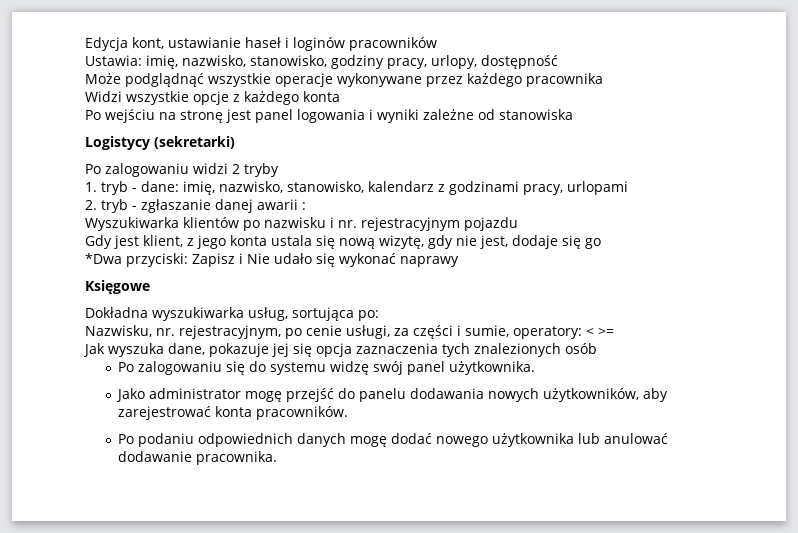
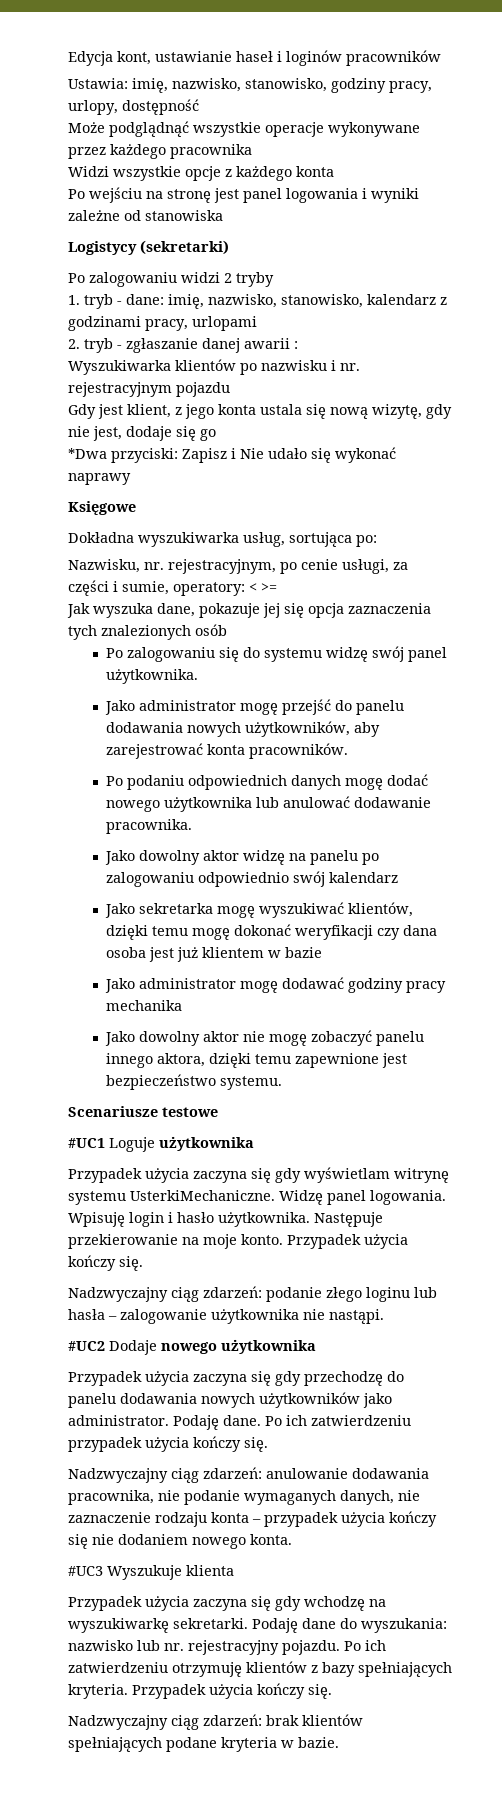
(278, 458) none -> [104,850,379,865] [105,871,398,887] [104,902,413,918] [105,924,437,940] [105,947,322,962] [104,977,446,993] [105,1000,182,1011] [104,1030,424,1046] [105,1053,407,1068] [105,1074,282,1090] [68,1106,218,1117] [68,1136,254,1152] [68,1167,449,1183] [68,1190,446,1205] [68,1212,383,1227] [68,1234,408,1249] [68,1255,143,1271] [68,1286,437,1302] [68,1309,384,1324] [68,1339,316,1355] [68,1371,404,1386] [68,1392,392,1408] [68,1415,411,1430] [68,1436,268,1452] [68,1467,429,1483] [68,1490,420,1505] [68,1511,437,1527] [68,1534,292,1549] [68,1565,234,1580] [68,1596,386,1611] [68,1618,447,1633] [68,1640,386,1655] [68,1661,452,1677] [68,1683,332,1699] [68,1714,363,1730] [68,1737,339,1752] // Jako dowolny aktor widzę na panelu po zalogowaniu odpowiednio swój kalendarz // Jako sekretarka mogę wyszukiwać klientów, dzięki temu mogę dokonać weryfikacji czy dana osoba jest już klientem w bazie // Jako administrator mogę dodawać godziny pracy mechanika // Jako dowolny aktor nie mogę zobaczyć panelu innego aktora, dzięki temu zapewnione jest bezpieczeństwo systemu. // Scenariusze testowe // #UC1 Loguje użytkownika // Przypadek użycia zaczyna się gdy wyświetlam witrynę systemu UsterkiMechaniczne. Widzę panel logowania. Wpisuję login i hasło użytkownika. Następuje przekierowanie na moje konto. Przypadek użycia kończy się. // Nadzwyczajny ciąg zdarzeń: podanie złego loginu lub hasła – zalogowanie użytkownika nie nastąpi. // #UC2 Dodaje nowego użytkownika // Przypadek użycia zaczyna się gdy przechodzę do panelu dodawania nowych użytkowników jako administrator. Podaję dane. Po ich zatwierdzeniu przypadek użycia kończy się. // Nadzwyczajny ciąg zdarzeń: anulowanie dodawania pracownika, nie podanie wymaganych danych, nie zaznaczenie rodzaju konta – przypadek użycia kończy się nie dodaniem nowego konta. // #UC3 Wyszukuje klienta // Przypadek użycia zaczyna się gdy wchodzę na wyszukiwarkę sekretarki. Podaję dane do wyszukania: nazwisko lub nr. rejestracyjny pojazdu. Po ich zatwierdzeniu otrzymuję klientów z bazy spełniających kryteria. Przypadek użycia kończy się. // Nadzwyczajny ciąg zdarzeń: brak klientów spełniających podane kryteria w bazie.

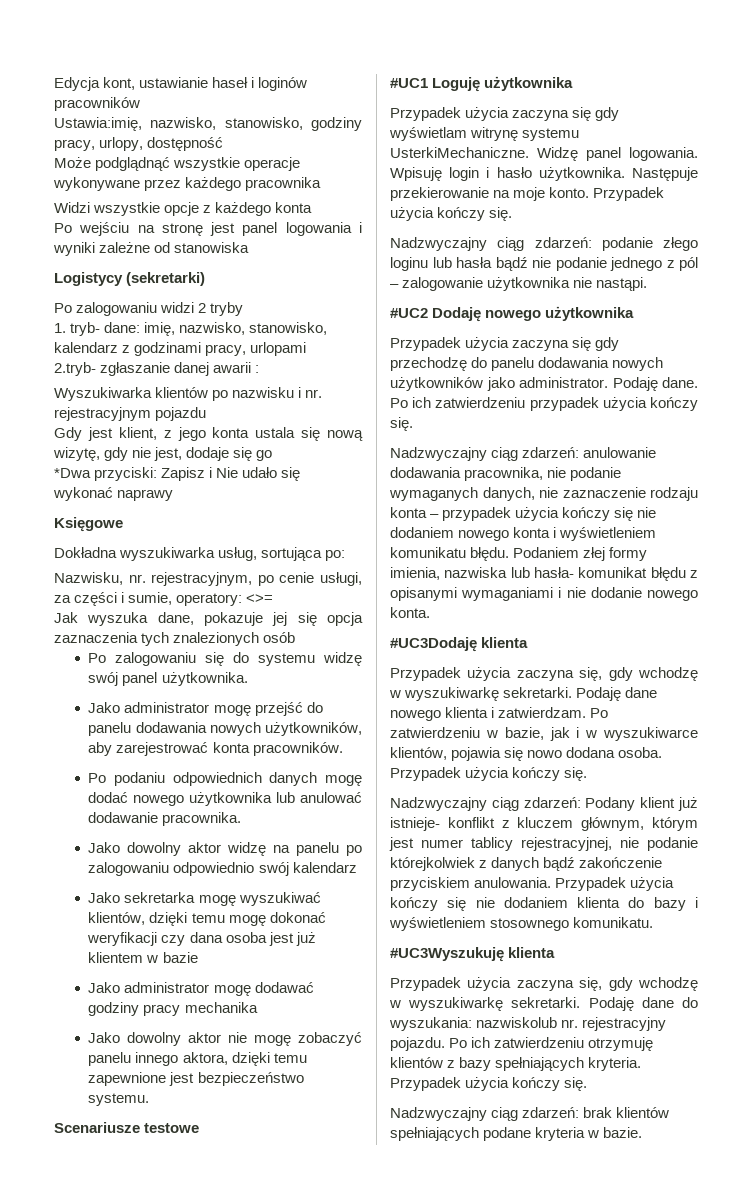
[68,78,168,93] Ustawia: imię, -> [54,117,142,131] Ustawia:imię,
[84,294,122,309] tryb - -> [70,322,101,336] tryb-
[68,338,122,353] 2. tryb - -> [54,362,96,376] 2.tryb-
[249,583,277,592] < >= -> [246,594,274,603] <>=
[109,1137,155,1152] Loguje -> [432,77,481,92] Loguję
(105, 1314) none -> [495,257,698,271] bądź nie podanie jednego z pól
[109,1340,157,1355] Dodaje -> [432,307,482,322] Dodaję
(246, 1543) none -> [513,527,657,541] [390,547,648,561] [390,567,698,581] [390,587,698,601] konta i wyświetleniem komunikatu błędu. Podaniem złej formy imienia, nazwiska lub hasła- komunikat błędu z opisanymi wymaganiami i nie dodanie nowego
[68,1565,234,1580] [68,1596,386,1611] #UC3 Wyszukuje klienta // Przypadek użycia zaczyna się gdy wchodzę na -> [390,637,529,652] [390,667,698,681] [389,687,658,701] [390,707,609,721] [390,727,698,741] [390,747,663,761] [390,767,588,781] [390,797,698,811] [390,817,698,831] [389,837,698,851] [390,857,663,871] [390,877,675,891] [390,897,698,911] [389,917,654,931] [390,947,556,962] [390,977,698,991] [389,1000,401,1008] #UC3Dodaję klienta // Przypadek użycia zaczyna się, gdy wchodzę w wyszukiwarkę sekretarki. Podaję dane nowego klienta i zatwierdzam. Po zatwierdzeniu w bazie, jak i w wyszukiwarce klientów, pojawia się nowo dodana osoba. Przypadek użycia kończy się. // Nadzwyczajny ciąg zdarzeń: Podany klient już istnieje- konflikt z kluczem głównym, którym jest numer tablicy rejestracyjnej, nie podanie którejkolwiek z danych bądź zakończenie przyciskiem anulowania. Przypadek użycia kończy się nie dodaniem klienta do bazy i wyświetleniem stosownego komunikatu. // #UC3Wyszukuję klienta // Przypadek użycia zaczyna się, gdy wchodzę w
[68,1640,160,1651] nazwisko lub -> [476,1017,558,1028] nazwiskolub

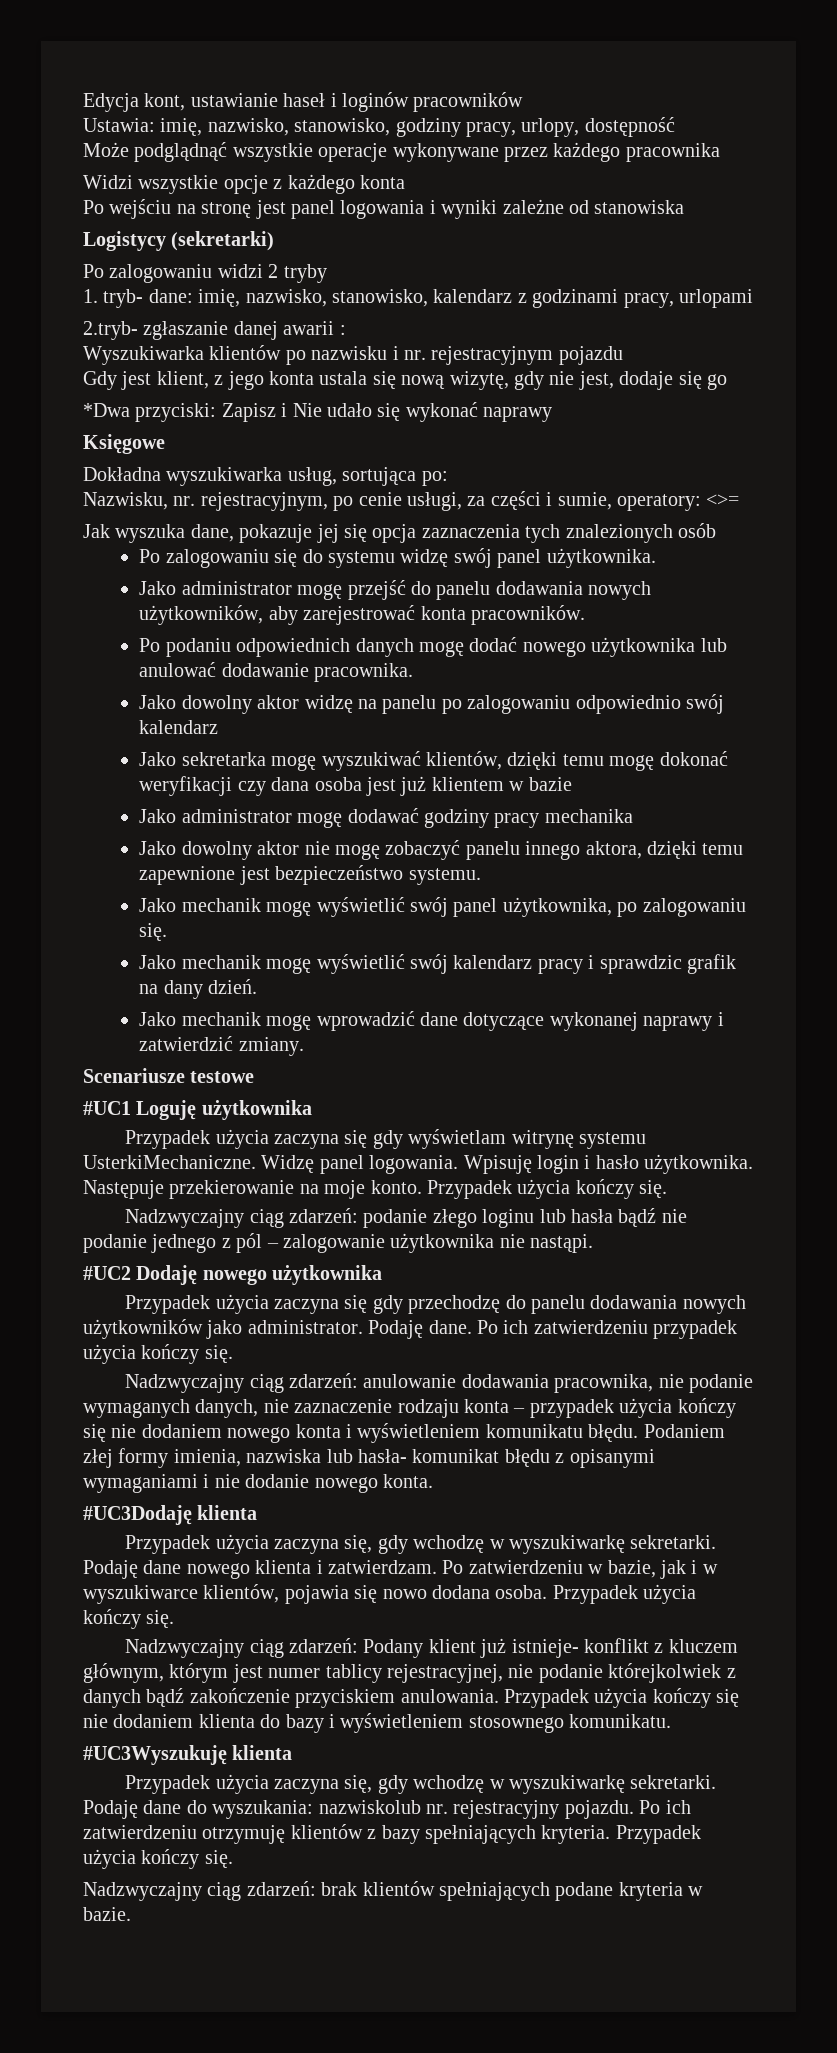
[54,117,142,131] Ustawia:imię, -> [83,118,203,136] Ustawia: imię,
(150, 1099) none -> [139,897,746,917] [139,923,168,941] [139,954,736,974] [139,979,258,999] [139,1011,724,1031] [139,1036,304,1056] // Jako mechanik mogę wyświetlić swój panel użytkownika, po zalogowaniu się. // Jako mechanik mogę wyświetlić swój kalendarz pracy i sprawdzic grafik na dany dzień. // Jako mechanik mogę wprowadzić dane dotyczące wykonanej naprawy i zatwierdzić zmiany.

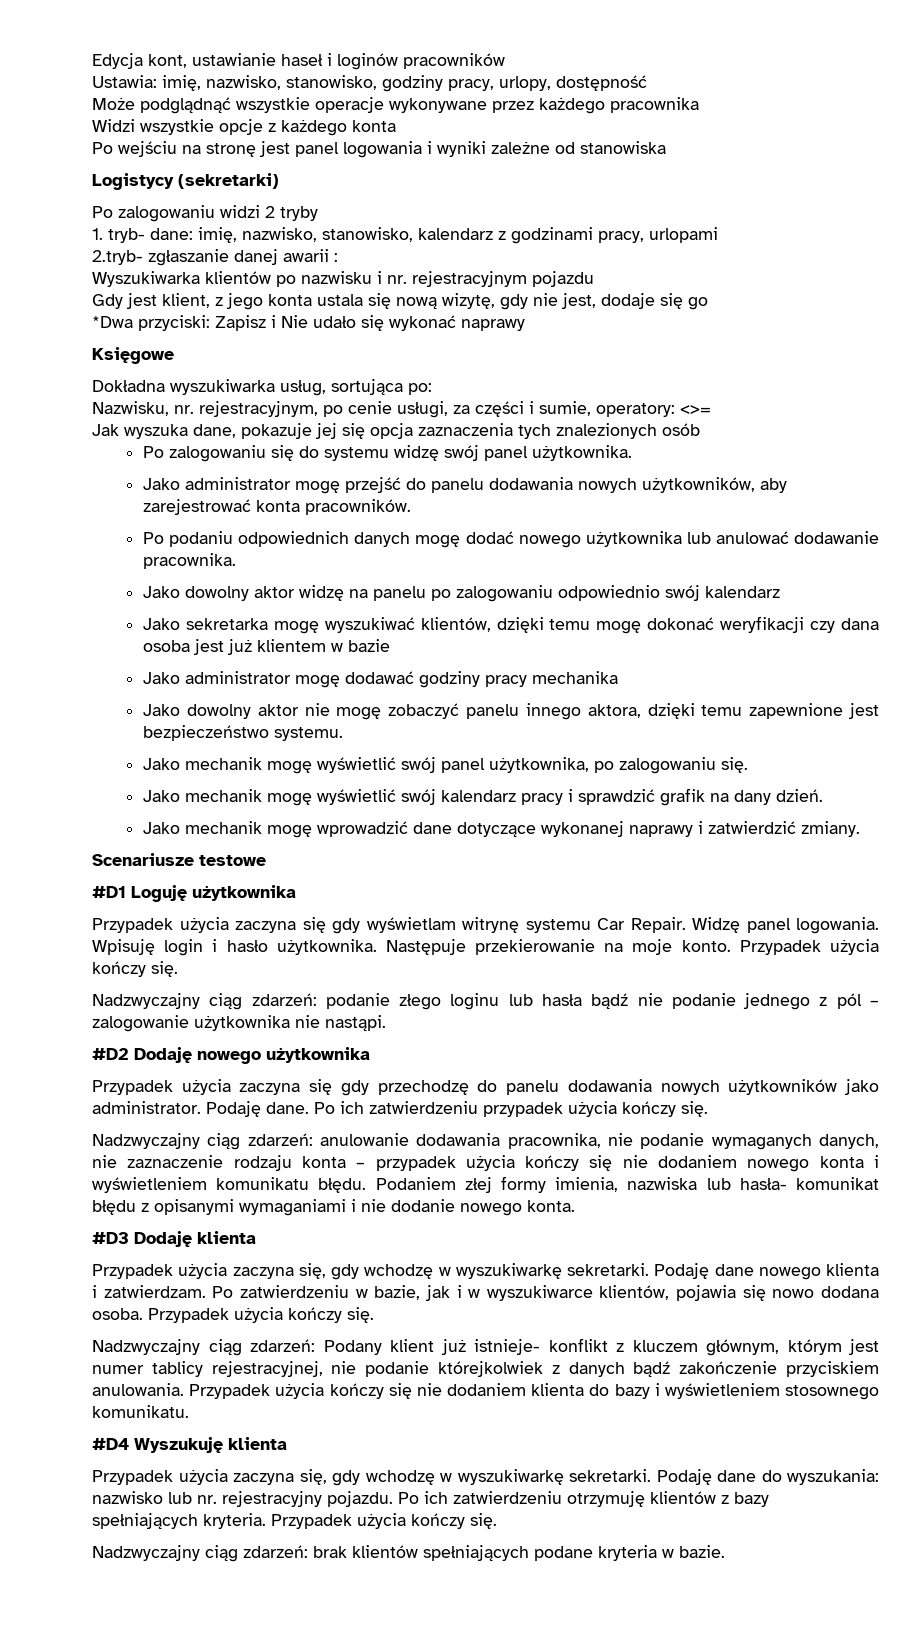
[599,955,682,974] sprawdzic -> [578,789,656,805] sprawdzić
[83,1101,131,1115] #UC1 -> [92,886,126,898] #D1
[83,1155,256,1169] UsterkiMechaniczne. -> [597,917,686,933] Car Repair.
[83,1266,131,1280] #UC2 -> [92,1048,129,1060] #D2
[83,1505,192,1525] #UC3Dodaję -> [92,1231,192,1247] #D3 Dodaję
[83,1745,227,1765] #UC3Wyszukuję -> [92,1437,223,1453] #D4 Wyszukuję
[318,1800,421,1814] nazwiskolub -> [92,1491,192,1504] nazwisko lub

